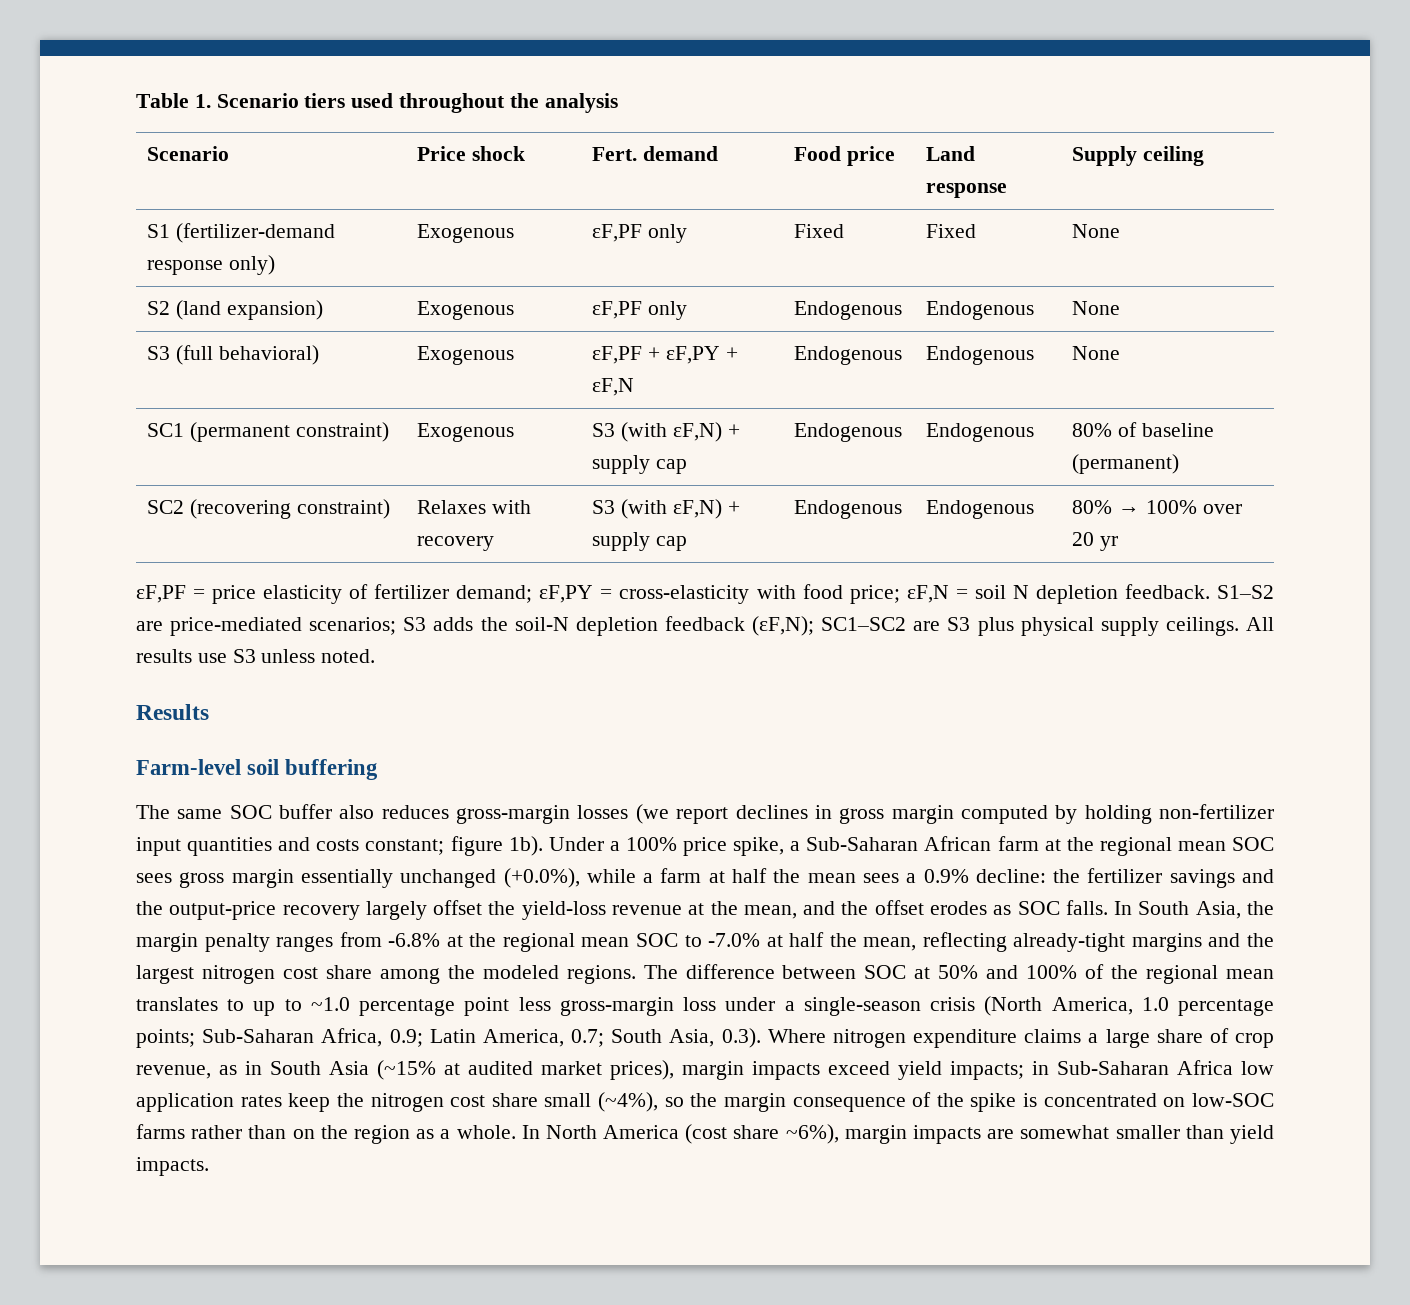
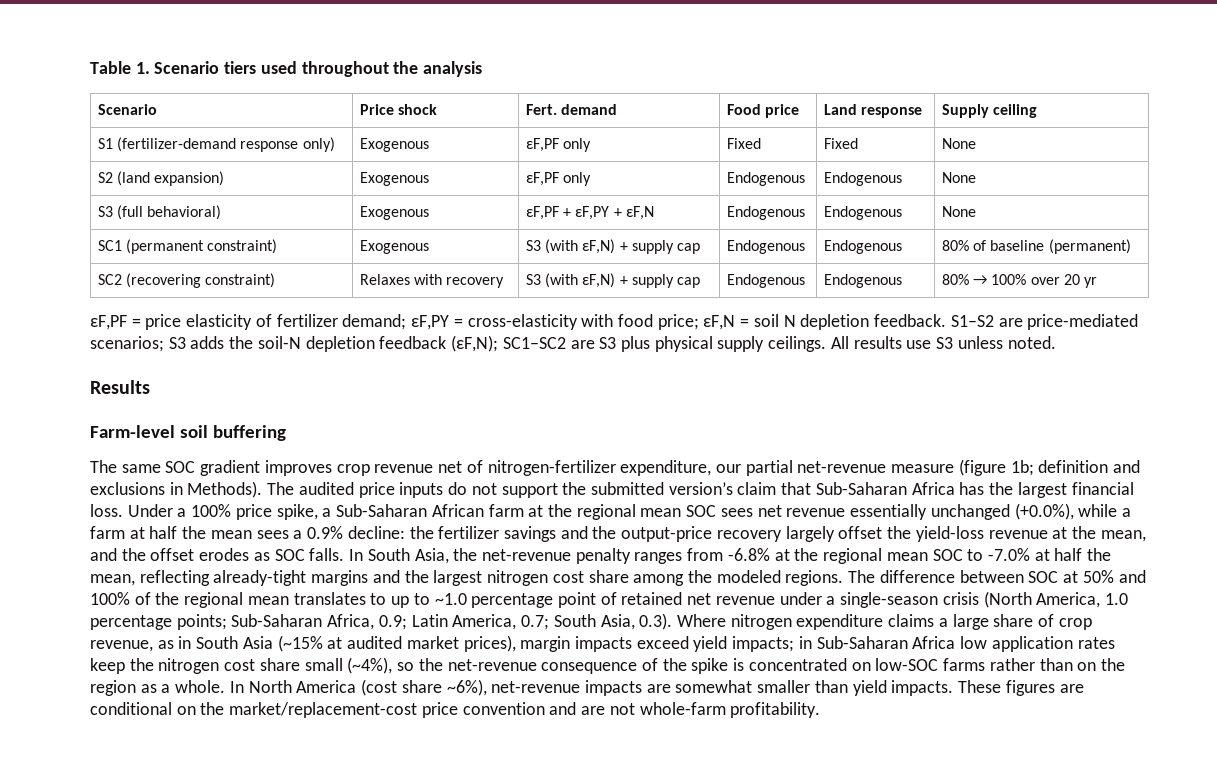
[279,804,1275,824] [136,836,543,856] buffer also reduces gross-margin losses (we report declines in gross margin computed by holding non-fertilizer input quantities and costs constant; figure 1b). -> [200,459,1141,476] [90,481,1134,498] [90,504,123,517] gradient improves crop revenue net of nitrogen-fertilizer expenditure, our partial net-revenue measure (figure 1b; definition and exclusions in Methods). The audited price inputs do not support the submitted version’s claim that Sub-Saharan Africa has the largest financial loss.
[179,869,294,888] gross margin -> [757,505,846,517] net revenue
[136,933,198,952] margin -> [481,549,571,561] net-revenue
[518,997,717,1016] less gross-margin loss -> [600,592,775,605] of retained net revenue
[723,1093,786,1112] margin -> [447,659,537,671] net-revenue
[844,1125,907,1144] margin -> [491,681,581,693] net-revenue
(209, 1166) none -> [958,680,1084,696] [90,702,821,718] These figures are conditional on the market/replacement-cost price convention and are not whole-farm profitability.

